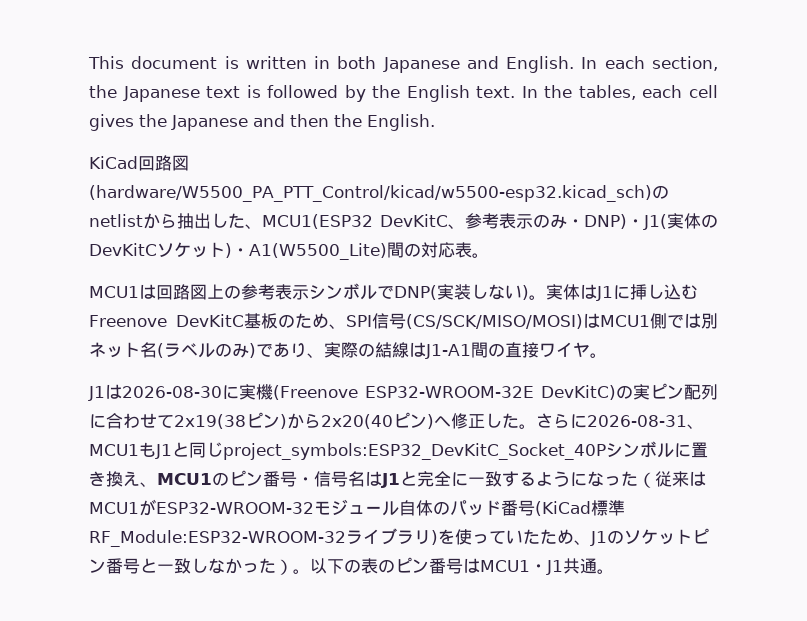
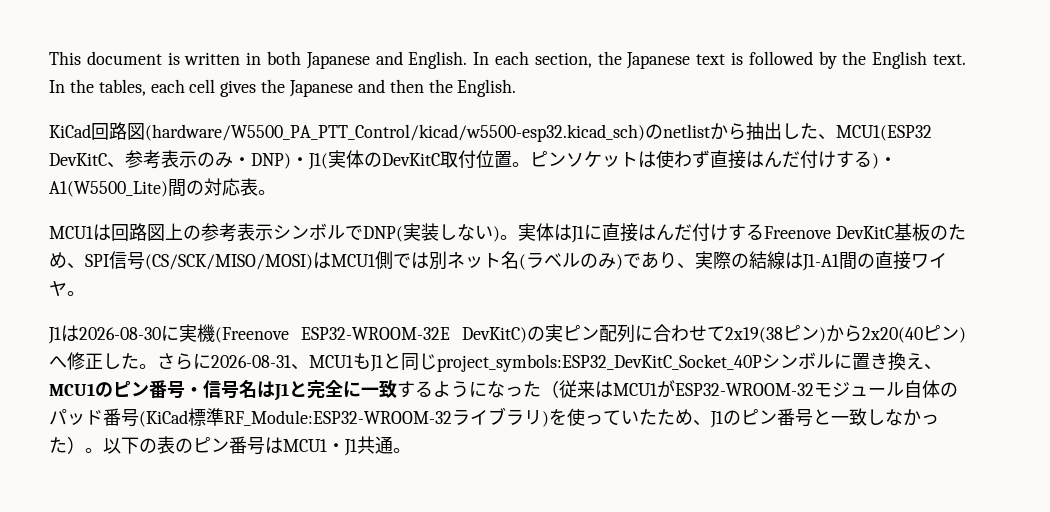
[157,242,225,258] ソケット -> [440,150,872,169] 取付位置。ピンソケットは使わず直接はんだ付けする
[630,284,698,300] 挿し込む -> [602,223,764,242] 直接はんだ付けする
[624,529,692,545] ソケット -> (741, 417) none

